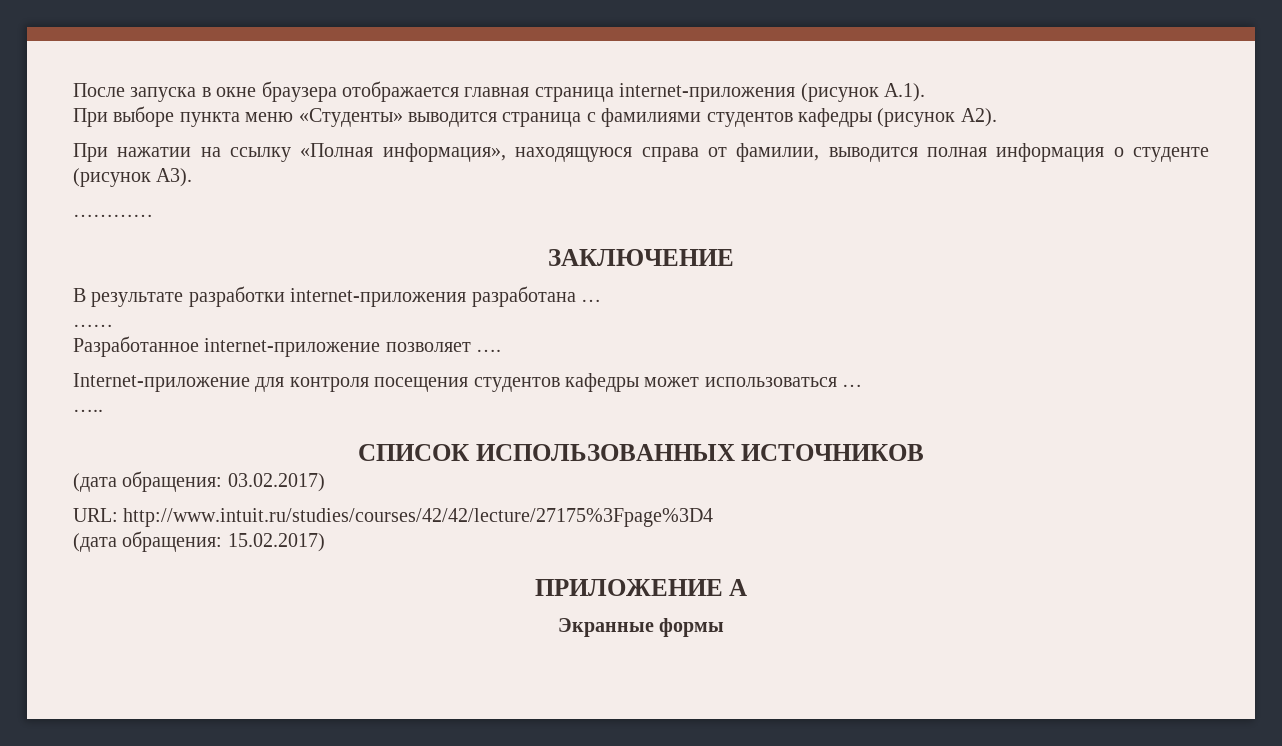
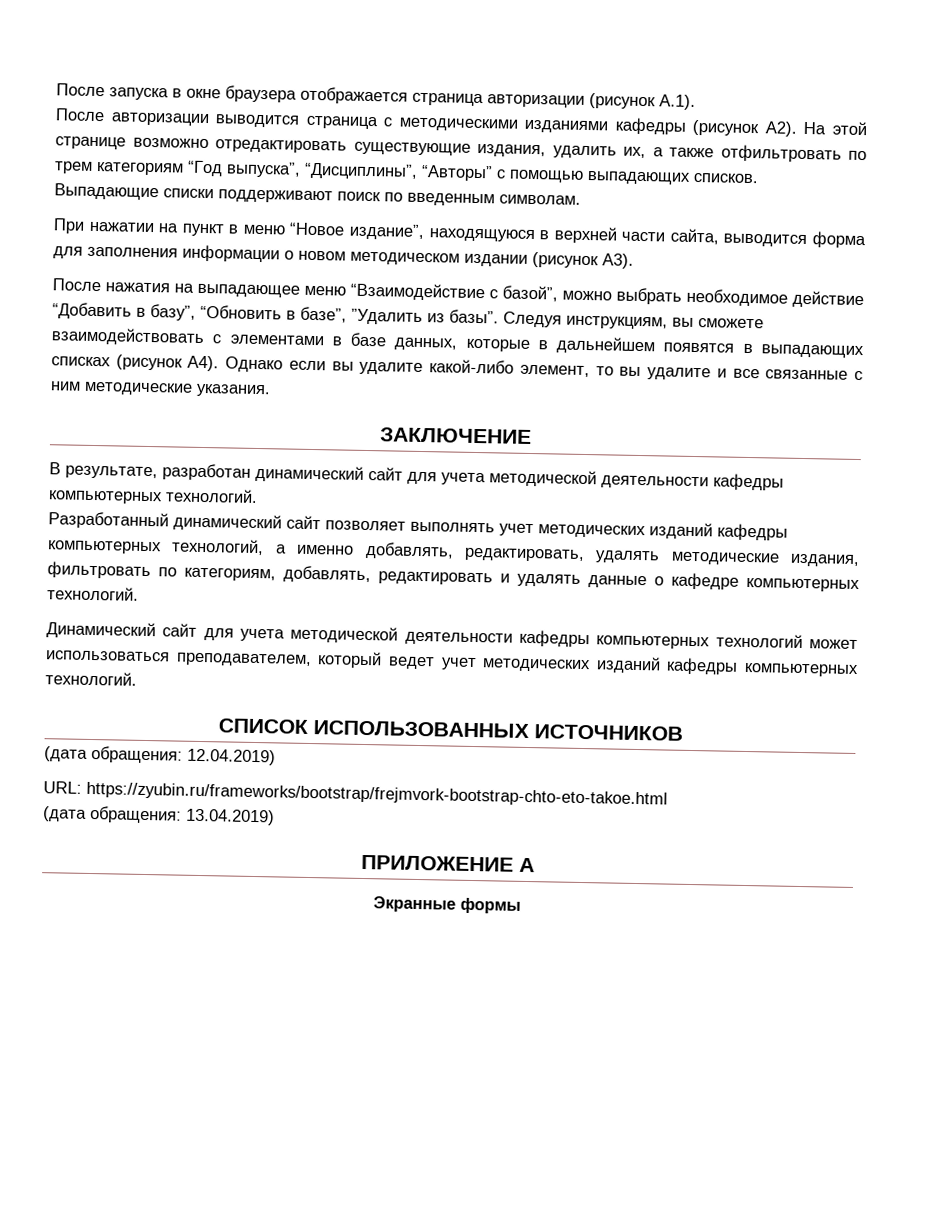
[464,83,796,102] главная страница internet-приложения -> [412,92,585,108] страница авторизации
[73,106,403,127] При выборе пункта меню «Студенты» -> [55,108,210,127] После авторизации
[601,108,793,127] фамилиями студентов -> [398,117,609,134] методическими изданиями
[73,143,1210,162] [73,168,193,187] [73,214,153,217] [548,249,734,266] [73,286,601,307] [73,324,113,327] [73,336,502,357] [73,373,863,392] [73,409,103,412] // При нажатии на ссылку «Полная информация», находящуюся справа от фамилии, выводится полная информация о студенте (рисунок A3). // ………… // ЗАКЛЮЧЕНИЕ // В результате разработки internet-приложения разработана … // …… // Разработанное internet-приложение позволяет …. // Internet-приложение для контроля посещения студентов кафедры может использоваться … // ….. -> [803,121,867,136] [55,136,867,163] [54,160,759,185] [54,183,581,207] [53,218,866,249] [53,244,634,269] [52,278,864,309] [52,302,764,330] [51,327,864,359] [51,354,864,381] [50,381,271,398] [380,427,532,445] [49,462,784,491] [48,488,258,505] [48,511,788,541] [47,538,860,568] [47,561,860,593] [47,586,139,601] [46,621,859,650] [46,650,859,678] [45,671,137,686] На этой странице возможно отредактировать существующие издания, удалить их, а также отфильтровать по трем категориям “Год выпуска”, “Дисциплины”, “Авторы” с помощью выпадающих списков. Выпадающие списки поддерживают поиск по введенным символам. // При нажатии на пункт в меню “Новое издание”, находящуюся в верхней части сайта, выводится форма для заполнения информации о новом методическом издании (рисунок A3). // После нажатия на выпадающее меню “Взаимодействие с базой”, можно выбрать необходимое действие “Добавить в базу”, “Обновить в базе”, ”Удалить из базы”. Следуя инструкциям, вы сможете взаимодействовать с элементами в базе данных, которые в дальнейшем появятся в выпадающих списках (рисунок A4). Однако если вы удалите какой-либо элемент, то вы удалите и все связанные с ним методические указания. // ЗАКЛЮЧЕНИЕ // В результате, разработан динамический сайт для учета методической деятельности кафедры компьютерных технологий. // Разработанный динамический сайт позволяет выполнять учет методических изданий кафедры компьютерных технологий, а именно добавлять, редактировать, удалять методические издания, фильтровать по категориям, добавлять, редактировать и удалять данные о кафедре компьютерных технологий. // Динамический сайт для учета методической деятельности кафедры компьютерных технологий может использоваться преподавателем, который ведет учет методических изданий кафедры компьютерных технологий.
[227,473,325,492] 03.02.2017) -> [187,748,276,766] 12.04.2019)
[123,508,714,527] [73,531,325,552] http://www.intuit.ru/studies/courses/42/42/lecture/27175%3Fpage%3D4 // (дата обращения: 15.02.2017) -> [86,781,668,808] [43,805,275,826] https://zyubin.ru/frameworks/bootstrap/frejmvork-bootstrap-chto-eto-takoe.html // (дата обращения: 13.04.2019)

